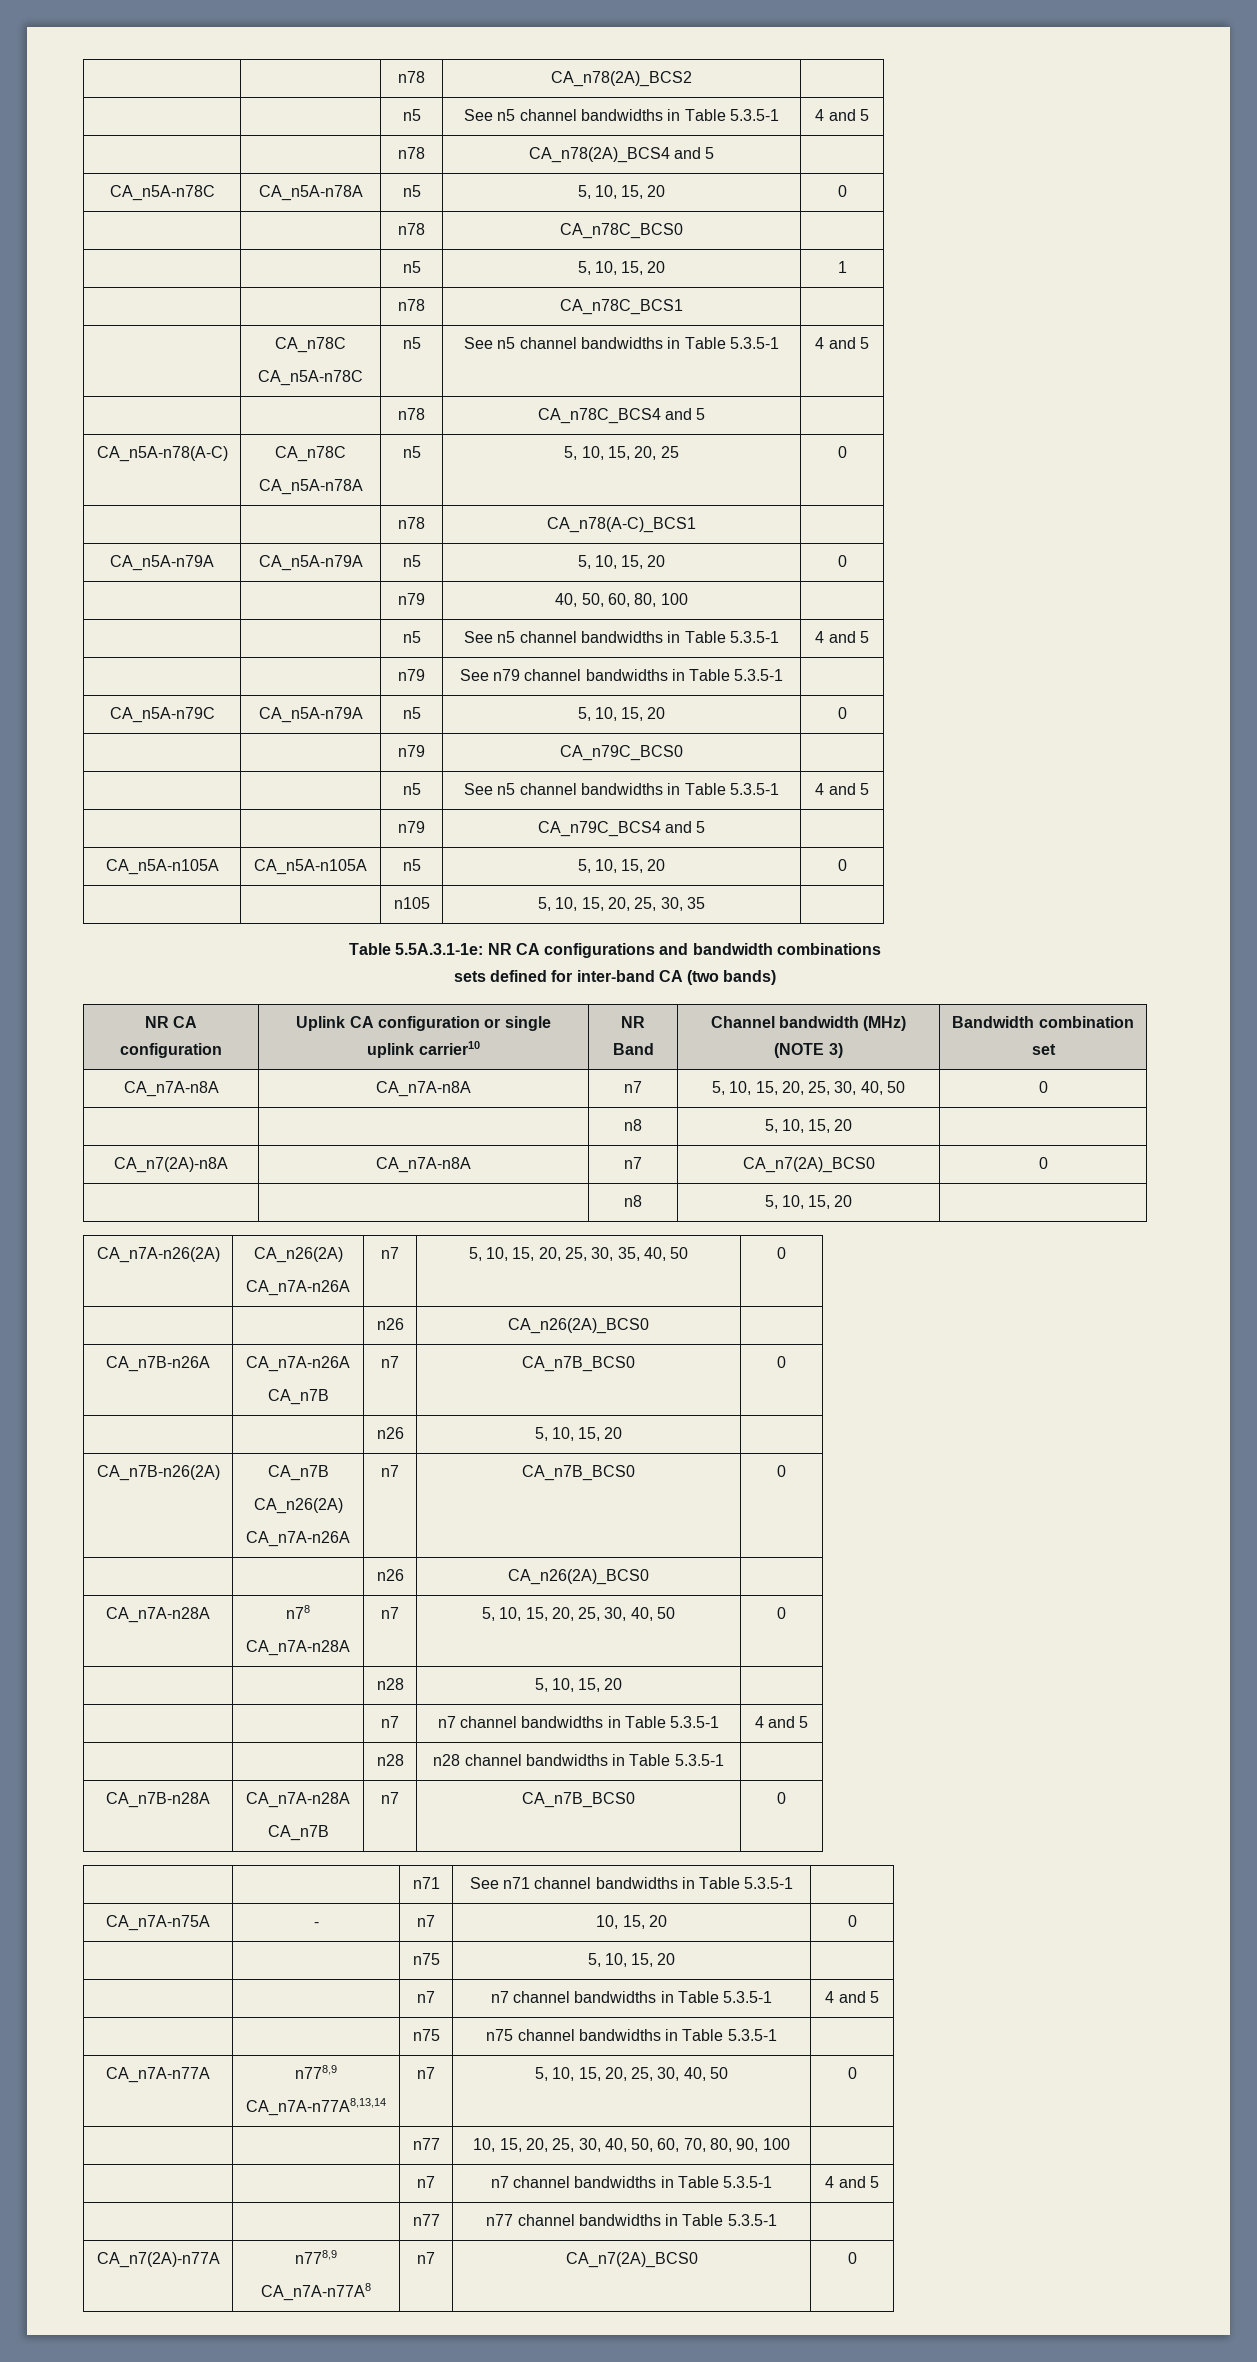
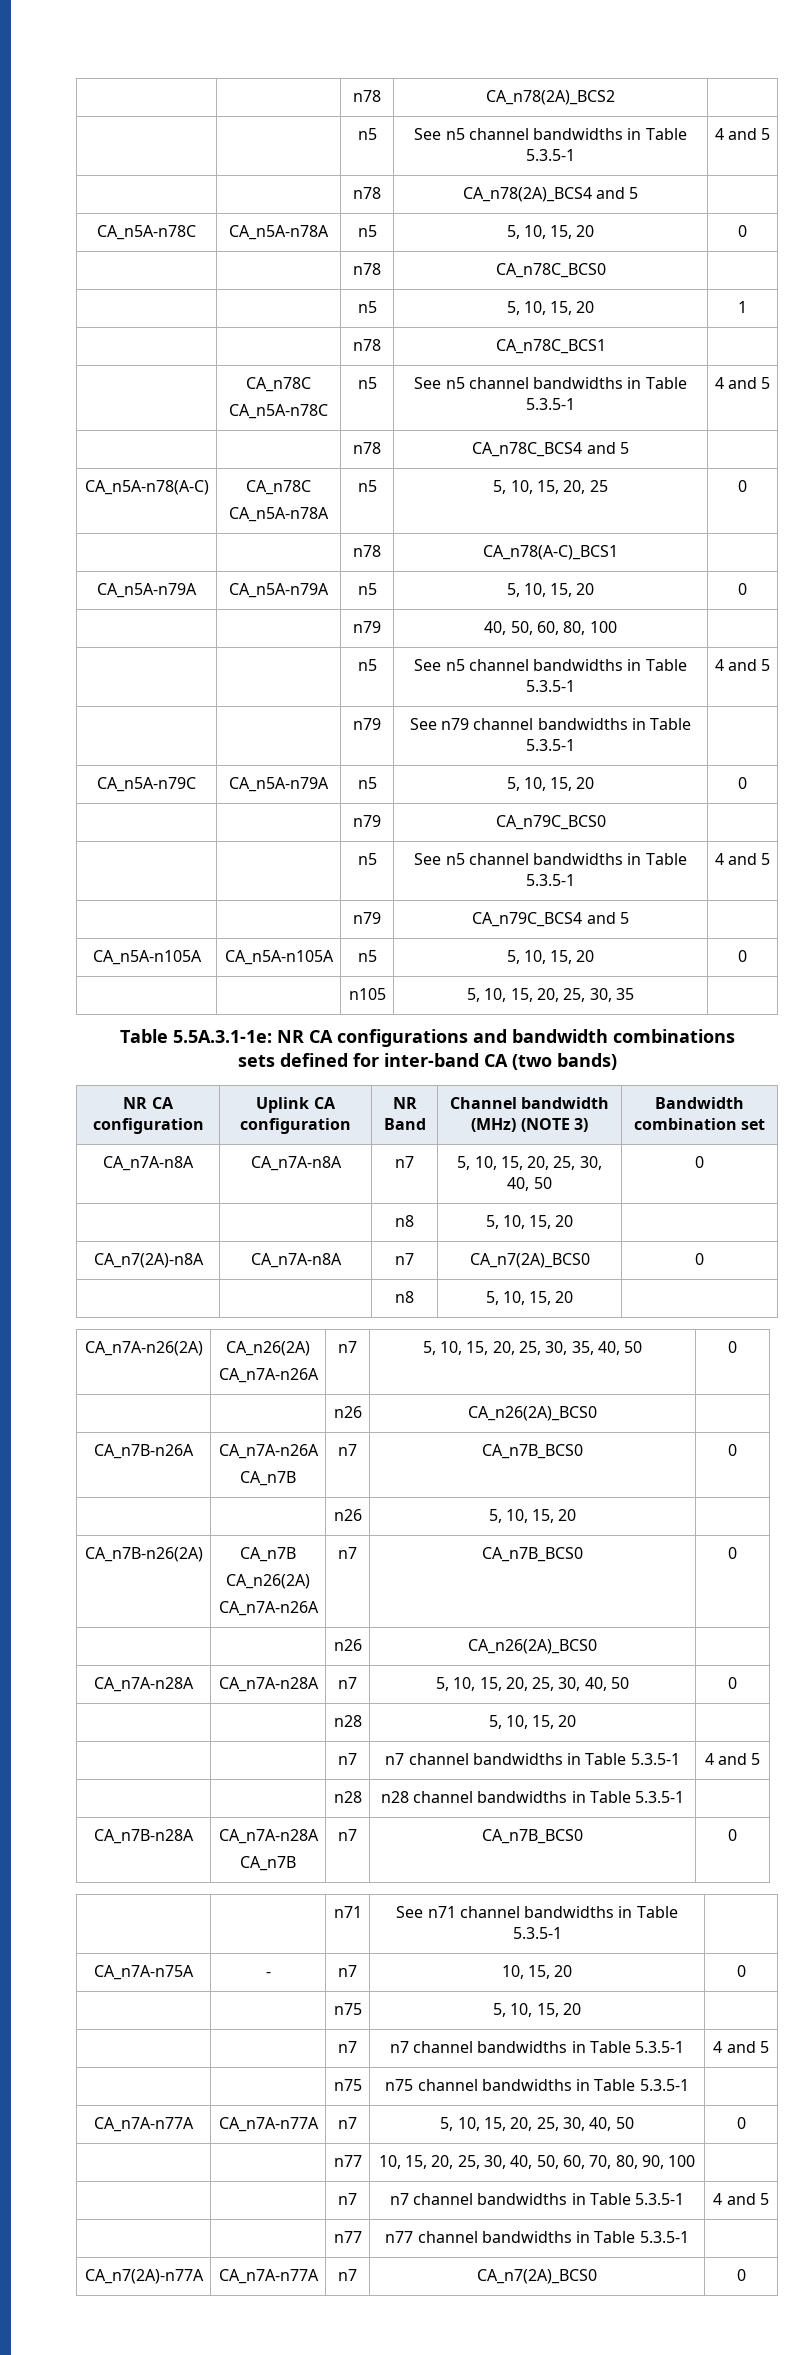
[484,1016,551,1031] [367,1041,480,1058] or single uplink carrier10 -> (351, 1126) none
[286,1605,310,1619] n78 // -> (194, 1684) none
[295,2065,337,2079] [246,2098,386,2116] n778,9 // CA_n7A-n77A8,13,14 -> [218,2117,319,2132] CA_n7A-n77A
[295,2250,337,2264] [261,2283,371,2301] n778,9 // CA_n7A-n77A8 -> [218,2269,319,2284] CA_n7A-n77A

